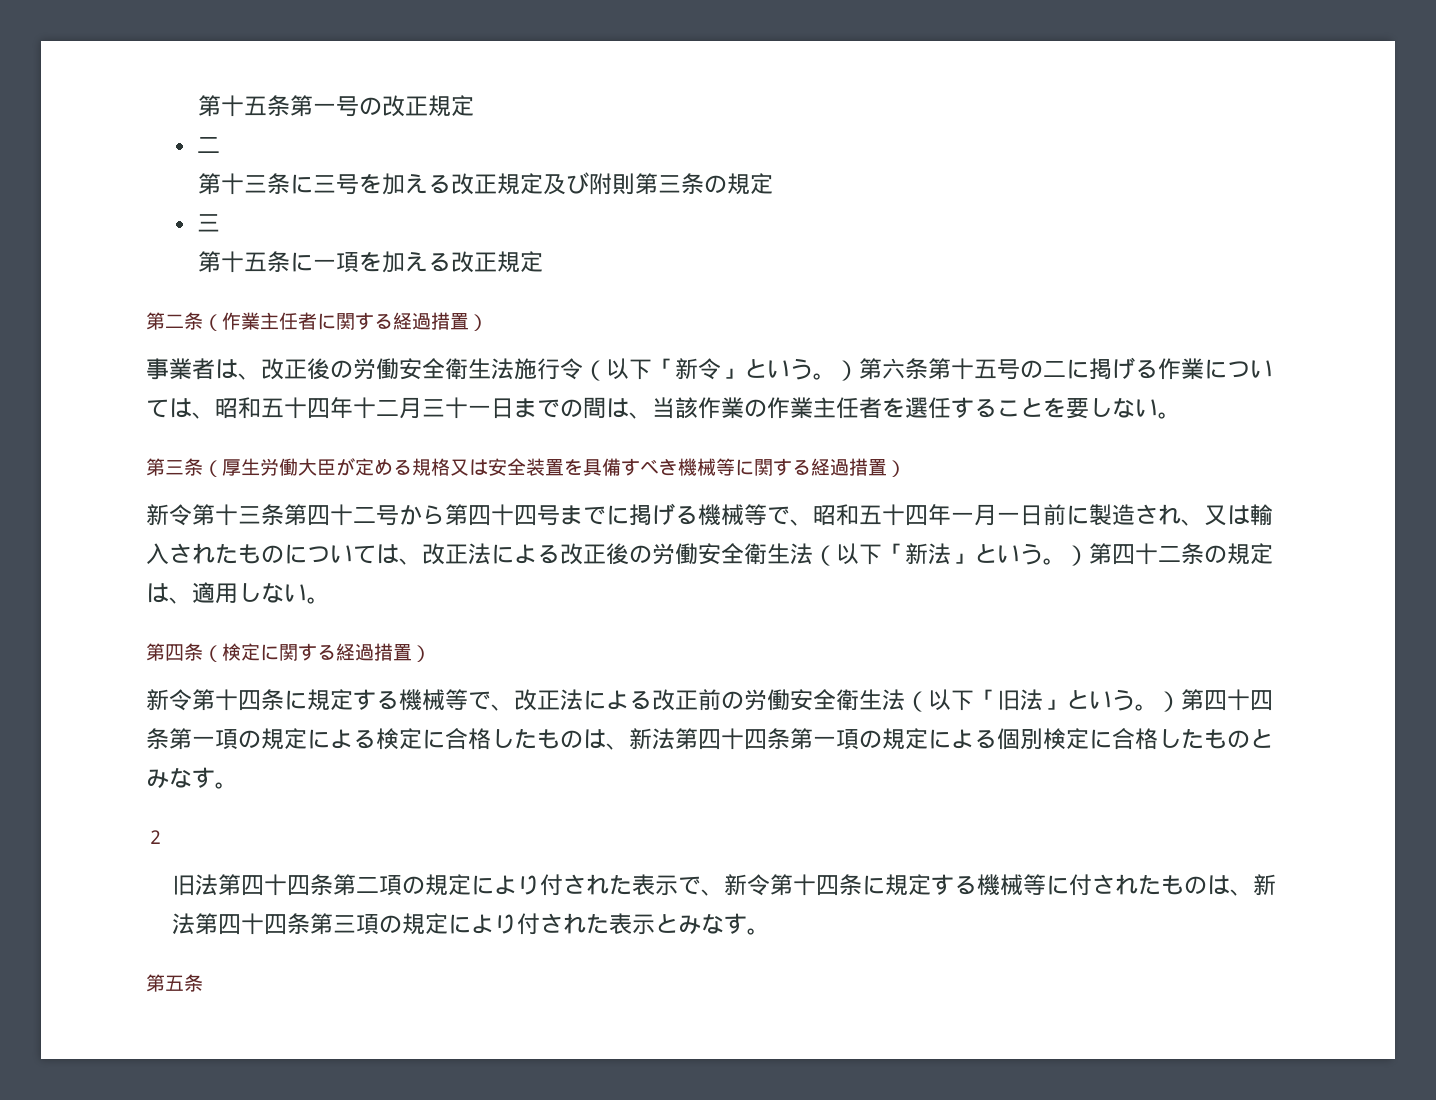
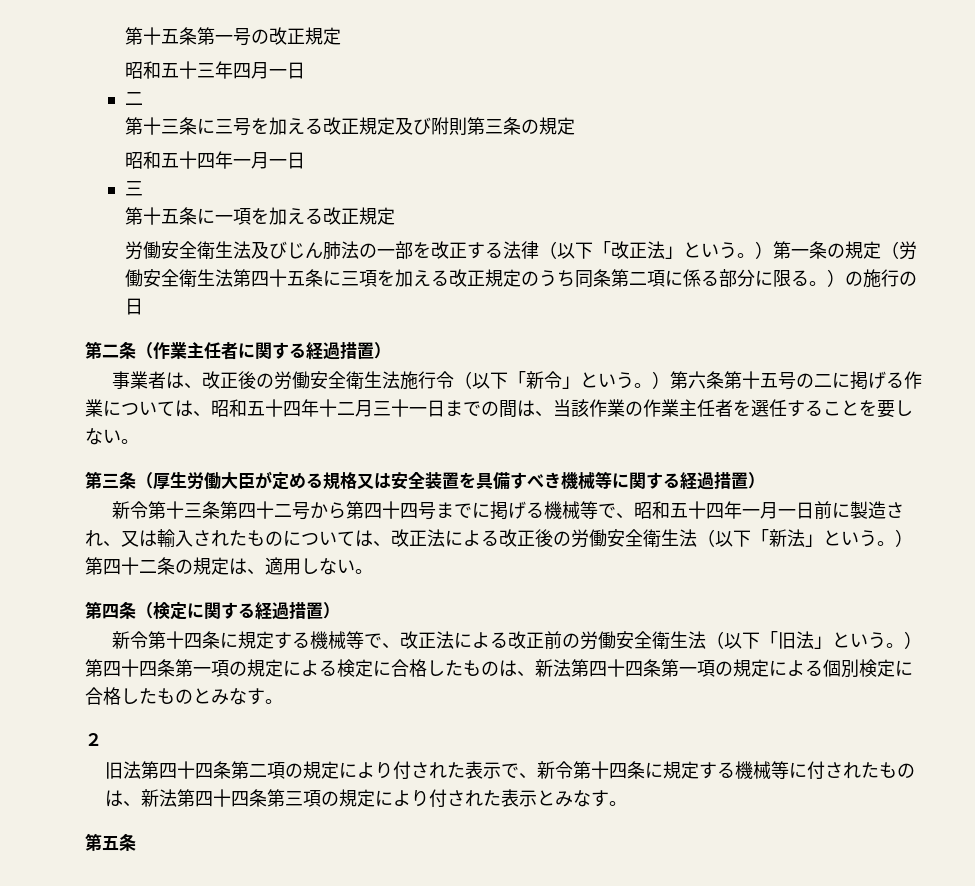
(474, 105) none -> [124,61,305,79] // 昭和五十三年四月一日
(773, 183) none -> [124,151,305,169] // 昭和五十四年一月一日
(543, 261) none -> [124,241,917,260] [124,269,917,288] [124,298,143,315] // 労働安全衛生法及びじん肺法の一部を改正する法律（以下「改正法」という。）第一条の規定（労働安全衛生法第四十五条に三項を加える改正規定のうち同条第二項に係る部分に限る。）の施行の日

